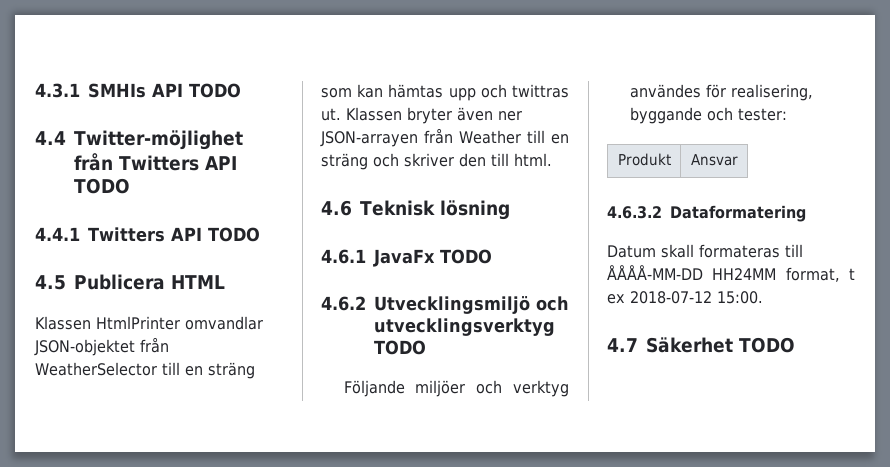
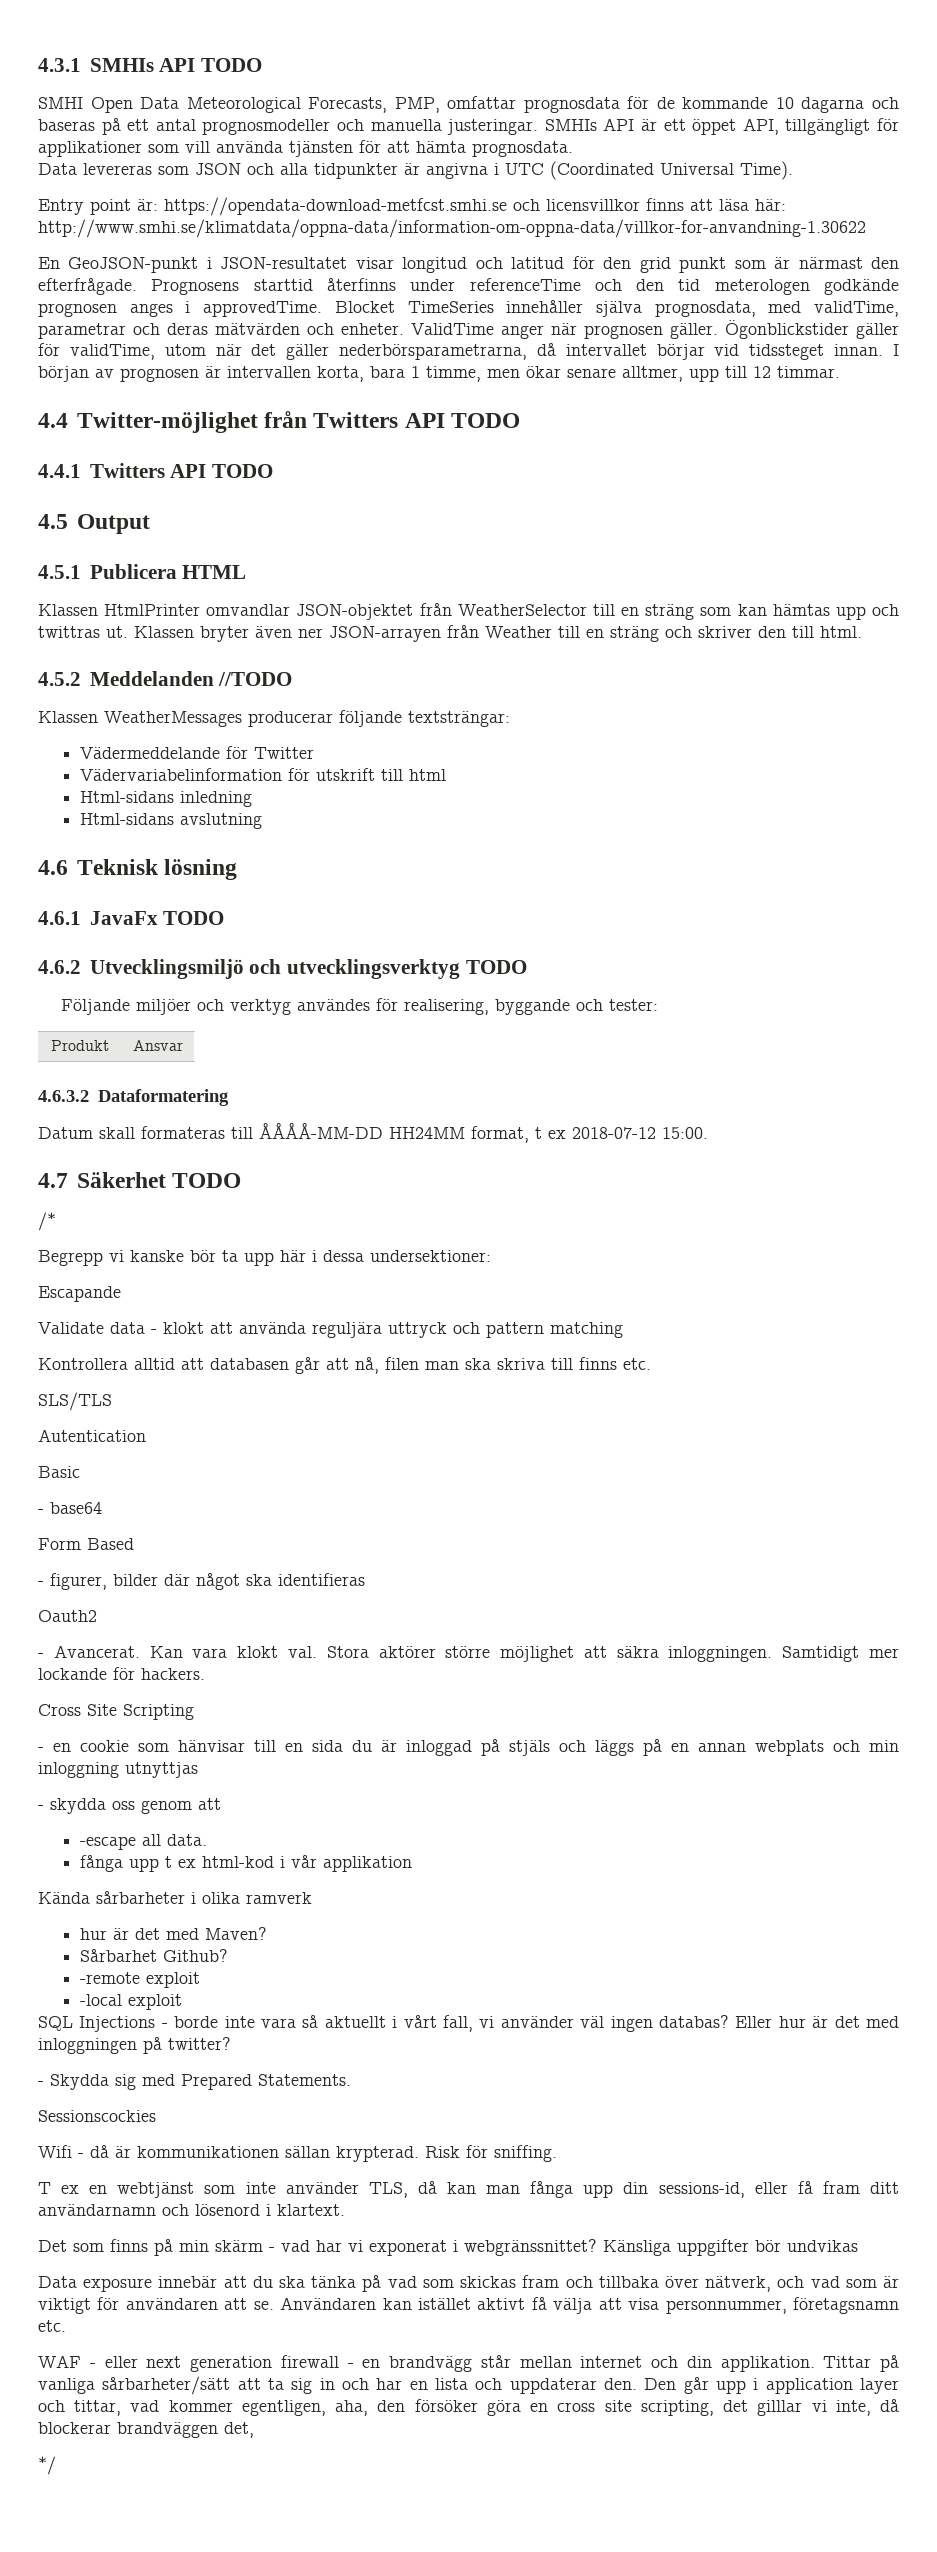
(241, 90) none -> [38,96,900,113] [38,118,900,135] [38,140,573,157] [38,161,793,180] [38,197,786,216] [38,219,866,238] [38,256,900,273] [38,278,899,295] [38,300,900,317] [38,320,899,339] [38,343,899,360] [38,366,840,382] // SMHI Open Data Meteorological Forecasts, PMP, omfattar prognosdata för de kommande 10 dagarna och baseras på ett antal prognosmodeller och manuella justeringar. SMHIs API är ett öppet API, tillgängligt för applikationer som vill använda tjänsten för att hämta prognosdata. // Data levereras som JSON och alla tidpunkter är angivna i UTC (Coordinated Universal Time). // Entry point är: https://opendata-download-metfcst.smhi.se och licensvillkor finns att läsa här: http://www.smhi.se/klimatdata/oppna-data/information-om-oppna-data/villkor-for-anvandning-1.30622 // En GeoJSON-punkt i JSON-resultatet visar longitud och latitud för den grid punkt som är närmast den efterfrågade. Prognosens starttid återfinns under referenceTime och den tid meterologen godkände prognosen anges i approvedTime. Blocket TimeSeries innehåller själva prognosdata, med validTime, parametrar och deras mätvärden och enheter. ValidTime anger när prognosen gäller. Ögonblickstider gäller för validTime, utom när det gäller nederbörsparametrarna, då intervallet börjar vid tidssteget innan. I början av prognosen är intervallen korta, bara 1 timme, men ökar senare alltmer, upp till 12 timmar.
(66, 282) none -> [76,514,150,534] [38,565,81,579] Output // 4.5.1
(552, 159) none -> [38,671,293,686] [38,710,510,727] [80,746,315,759] [80,768,447,781] [80,791,253,807] [80,813,263,829] // 4.5.2 Meddelanden //TODO // Klassen WeatherMessages producerar följande textsträngar: // Vädermeddelande för Twitter // Vädervariabelinformation för utskrift till html // Html-sidans inledning // Html-sidans avslutning
(795, 345) none -> [38,1212,56,1231] [38,1250,491,1266] [38,1286,121,1302] [38,1322,623,1338] [38,1357,651,1374] [38,1392,112,1411] [38,1429,146,1442] [38,1466,80,1478] [38,1502,102,1514] [38,1538,134,1550] [38,1573,365,1590] [38,1610,97,1622] [38,1645,900,1662] [38,1667,205,1680] [38,1704,194,1720] [38,1739,899,1756] [38,1762,198,1778] [38,1798,221,1814] [80,1834,208,1850] [80,1855,413,1872] [38,1891,312,1904] [80,1927,268,1940] [80,1949,229,1962] [80,1972,201,1988] [80,1994,183,2010] [38,2015,899,2032] [38,2037,231,2054] [38,2074,351,2090] [38,2110,156,2122] [38,2145,557,2162] [38,2181,899,2198] [38,2204,345,2216] [38,2239,858,2256] [38,2275,900,2292] [38,2297,900,2314] [38,2320,66,2332] [38,2355,899,2372] [38,2376,900,2395] [38,2399,900,2416] [38,2422,254,2438] [38,2456,56,2475] // /* // Begrepp vi kanske bör ta upp här i dessa undersektioner: // Escapande // Validate data - klokt att använda reguljära uttryck och pattern matching // Kontrollera alltid att databasen går att nå, filen man ska skriva till finns etc. // SLS/TLS // Autentication // Basic // - base64 // Form Based // - figurer, bilder där något ska identifieras // Oauth2 // - Avancerat. Kan vara klokt val. Stora aktörer större möjlighet att säkra inloggningen. Samtidigt mer lockande för hackers. // Cross Site Scripting // - en cookie som hänvisar till en sida du är inloggad på stjäls och läggs på en annan webplats och min inloggning utnyttjas // - skydda oss genom att // -escape all data. // fånga upp t ex html-kod i vår applikation // Kända sårbarheter i olika ramverk // hur är det med Maven? // Sårbarhet Github? // -remote exploit // -local exploit // SQL Injections - borde inte vara så aktuellt i vårt fall, vi använder väl ingen databas? Eller hur är det med inloggningen på twitter? // - Skydda sig med Prepared Statements. // Sessionscockies // Wifi - då är kommunikationen sällan krypterad. Risk för sniffing. // T ex en webtjänst som inte använder TLS, då kan man fånga upp din sessions-id, eller få fram ditt användarnamn och lösenord i klartext. // Det som finns på min skärm - vad har vi exponerat i webgränssnittet? Känsliga uppgifter bör undvikas // Data exposure innebär att du ska tänka på vad som skickas fram och tillbaka över nätverk, och vad som är viktigt för användaren att se. Användaren kan istället aktivt få välja att visa personnummer, företagsnamn etc. // WAF - eller next generation firewall - en brandvägg står mellan internet och din applikation. Tittar på vanliga sårbarheter/sätt att ta sig in och har en lista och uppdaterar den. Den går upp i application layer och tittar, vad kommer egentligen, aha, den försöker göra en cross site scripting, det gilllar vi inte, då blockerar brandväggen det, // */

